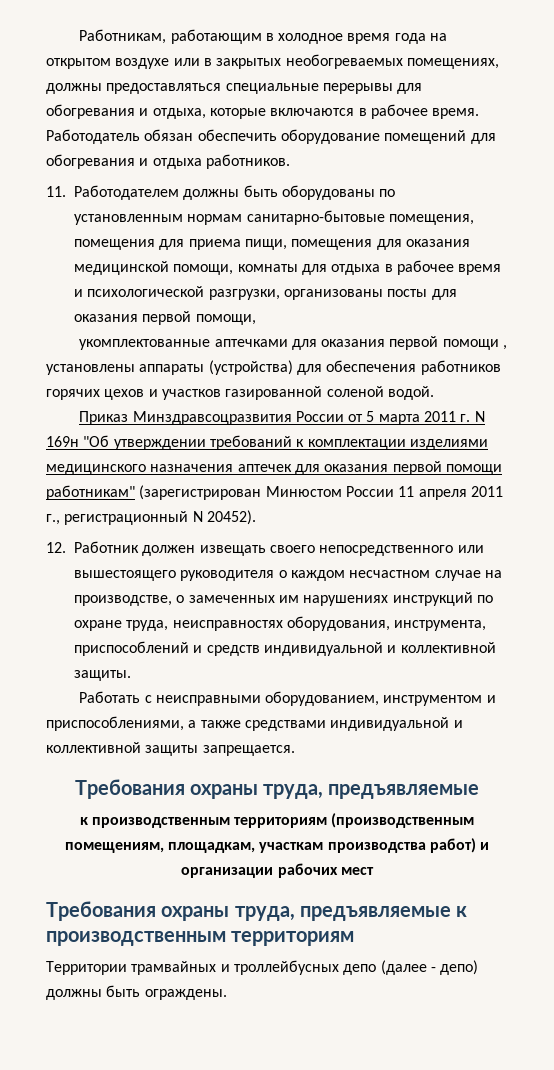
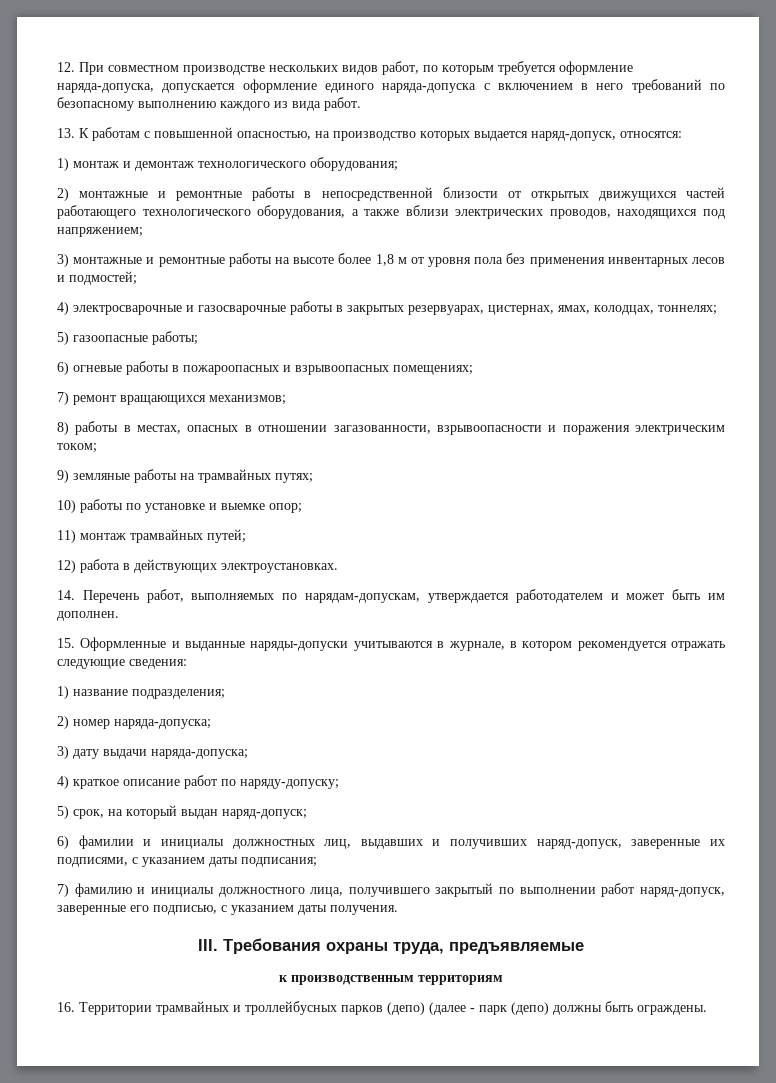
[79,29,448,44] [46,54,499,69] [46,83,423,94] [46,104,480,119] [46,129,496,144] [46,154,290,169] [46,185,396,200] [74,210,474,225] [74,239,470,250] [74,260,502,275] [74,286,457,300] [74,311,256,325] [79,336,508,350] [46,360,501,375] [46,386,434,400] [79,411,485,425] [46,435,488,450] [46,461,502,475] [46,485,503,500] [46,510,256,525] [46,541,484,556] [74,570,502,581] [74,592,493,606] [74,616,487,631] [74,641,496,656] [74,670,131,681] [79,691,496,706] [46,716,463,731] [46,742,295,756] Работникам, работающим в холодное время года на открытом воздухе или в закрытых необогреваемых помещениях, должны предоставляться специальные перерывы для обогревания и отдыха, которые включаются в рабочее время. Работодатель обязан обеспечить оборудование помещений для обогревания и отдыха работников. // 11. Работодателем должны быть оборудованы по установленным нормам санитарно-бытовые помещения, помещения для приема пищи, помещения для оказания медицинской помощи, комнаты для отдыха в рабочее время и психологической разгрузки, организованы посты для оказания первой помощи, // укомплектованные аптечками для оказания первой помощи , установлены аппараты (устройства) для обеспечения работников горячих цехов и участков газированной соленой водой. // Приказ Минздравсоцразвития России от 5 марта 2011 г. N 169н "Об утверждении требований к комплектации изделиями медицинского назначения аптечек для оказания первой помощи работникам" (зарегистрирован Минюстом России 11 апреля 2011 г., регистрационный N 20452). // 12. Работник должен извещать своего непосредственного или вышестоящего руководителя о каждом несчастном случае на производстве, о замеченных им нарушениях инструкций по охране труда, неисправностях оборудования, инструмента, приспособлений и средств индивидуальной и коллективной защиты. // Работать с неисправными оборудованием, инструментом и приспособлениями, а также средствами индивидуальной и коллективной защиты запрещается. // -> [57,61,633,75] [57,79,725,93] [57,97,361,111] [57,127,682,141] [57,157,398,171] [57,187,725,201] [57,205,725,219] [57,227,143,237] [57,253,725,267] [57,271,137,285] [57,301,717,315] [57,331,198,345] [57,361,473,375] [57,392,286,405] [57,421,726,435] [57,443,97,453] [57,469,313,483] [57,499,302,513] [57,529,246,543] [57,559,338,573] [57,589,726,603] [57,611,119,621] [57,637,726,651] [57,659,187,669] [57,686,225,699] [57,716,211,729] [57,746,248,759] [57,775,339,789] [57,805,307,819] [57,835,725,849] [57,857,317,867] [57,883,725,897] [57,905,398,915] [198,939,218,951] 12. При совместном производстве нескольких видов работ, по которым требуется оформление наряда-допуска, допускается оформление единого наряда-допуска с включением в него требований по безопасному выполнению каждого из вида работ. // 13. К работам с повышенной опасностью, на производство которых выдается наряд-допуск, относятся: // 1) монтаж и демонтаж технологического оборудования; // 2) монтажные и ремонтные работы в непосредственной близости от открытых движущихся частей работающего технологического оборудования, а также вблизи электрических проводов, находящихся под напряжением; // 3) монтажные и ремонтные работы на высоте более 1,8 м от уровня пола без применения инвентарных лесов и подмостей; // 4) электросварочные и газосварочные работы в закрытых резервуарах, цистернах, ямах, колодцах, тоннелях; // 5) газоопасные работы; // 6) огневые работы в пожароопасных и взрывоопасных помещениях; // 7) ремонт вращающихся механизмов; // 8) работы в местах, опасных в отношении загазованности, взрывоопасности и поражения электрическим током; // 9) земляные работы на трамвайных путях; // 10) работы по установке и выемке опор; // 11) монтаж трамвайных путей; // 12) работа в действующих электроустановках. // 14. Перечень работ, выполняемых по нарядам-допускам, утверждается работодателем и может быть им дополнен. // 15. Оформленные и выданные наряды-допуски учитываются в журнале, в котором рекомендуется отражать следующие сведения: // 1) название подразделения; // 2) номер наряда-допуска; // 3) дату выдачи наряда-допуска; // 4) краткое описание работ по наряду-допуску; // 5) срок, на который выдан наряд-допуск; // 6) фамилии и инициалы должностных лиц, выдавших и получивших наряд-допуск, заверенные их подписями, с указанием даты подписания; // 7) фамилию и инициалы должностного лица, получившего закрытый по выполнении работ наряд-допуск, заверенные его подписью, с указанием даты получения. // III.
[331,813,475,828] [64,838,490,853] [181,863,374,878] [46,901,468,921] [46,931,355,946] [46,960,479,975] (производственным помещениям, площадкам, участкам производства работ) и организации рабочих мест // Требования охраны труда, предъявляемые к производственным территориям // Территории трамвайных и троллейбусных депо (далее - депо) -> [57,1001,549,1015] // 16. Территории трамвайных и троллейбусных парков (депо) (далее - парк (депо)

